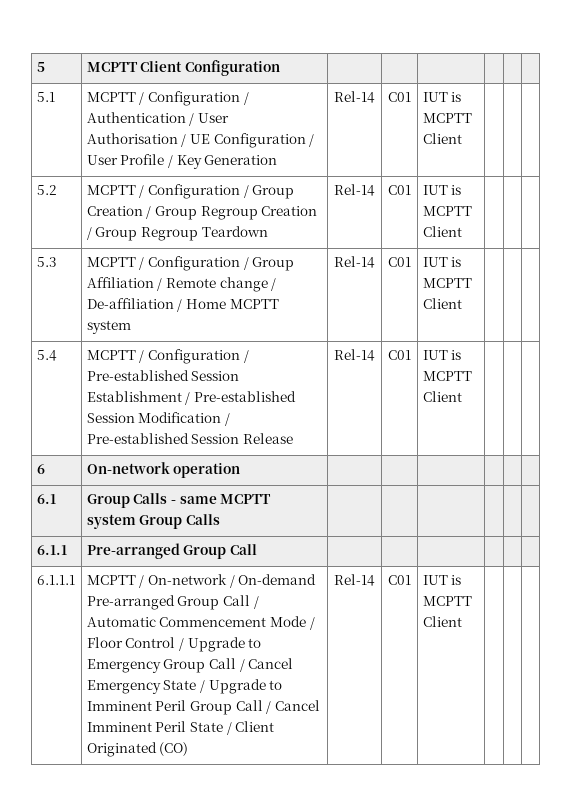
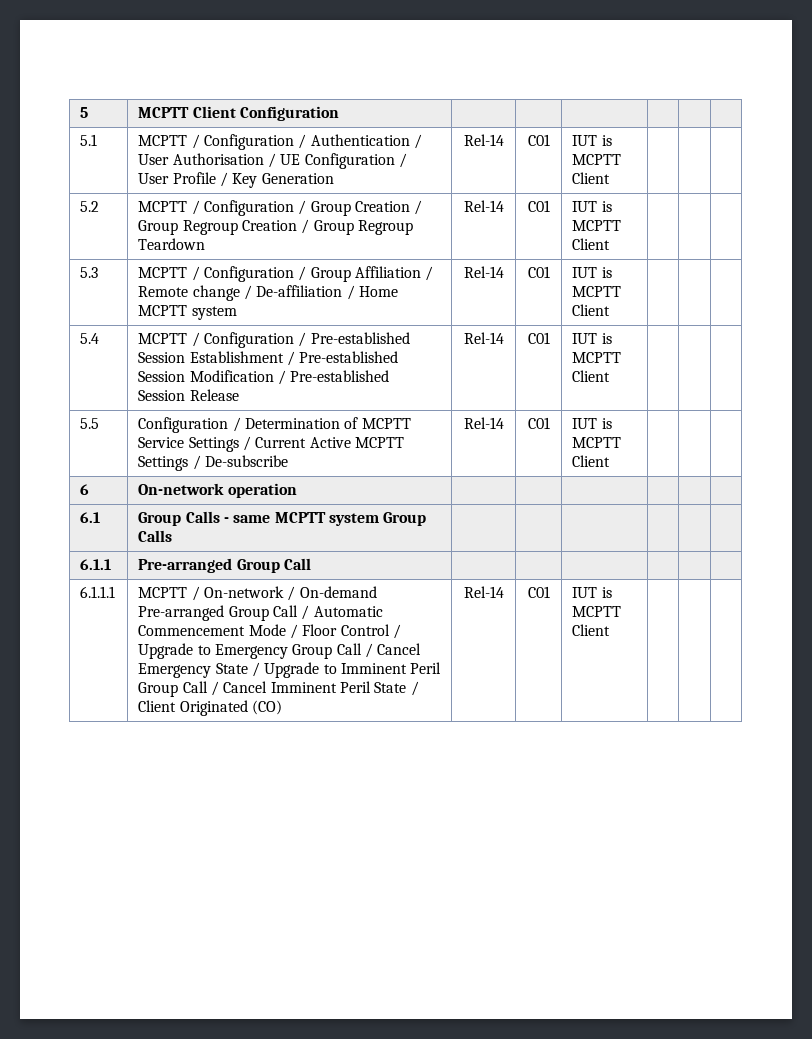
(462, 396) none -> [80,418,100,429] [138,417,411,433] [138,436,405,452] [138,455,289,471] [463,417,504,429] [527,417,550,429] [572,418,612,429] [572,437,622,448] [572,455,611,467] // 5.5 | Configuration / Determination of MCPTT Service Settings / Current Active MCPTT Settings / De-subscribe | Rel-14 | C01 | IUT is MCPTT Client | | |

